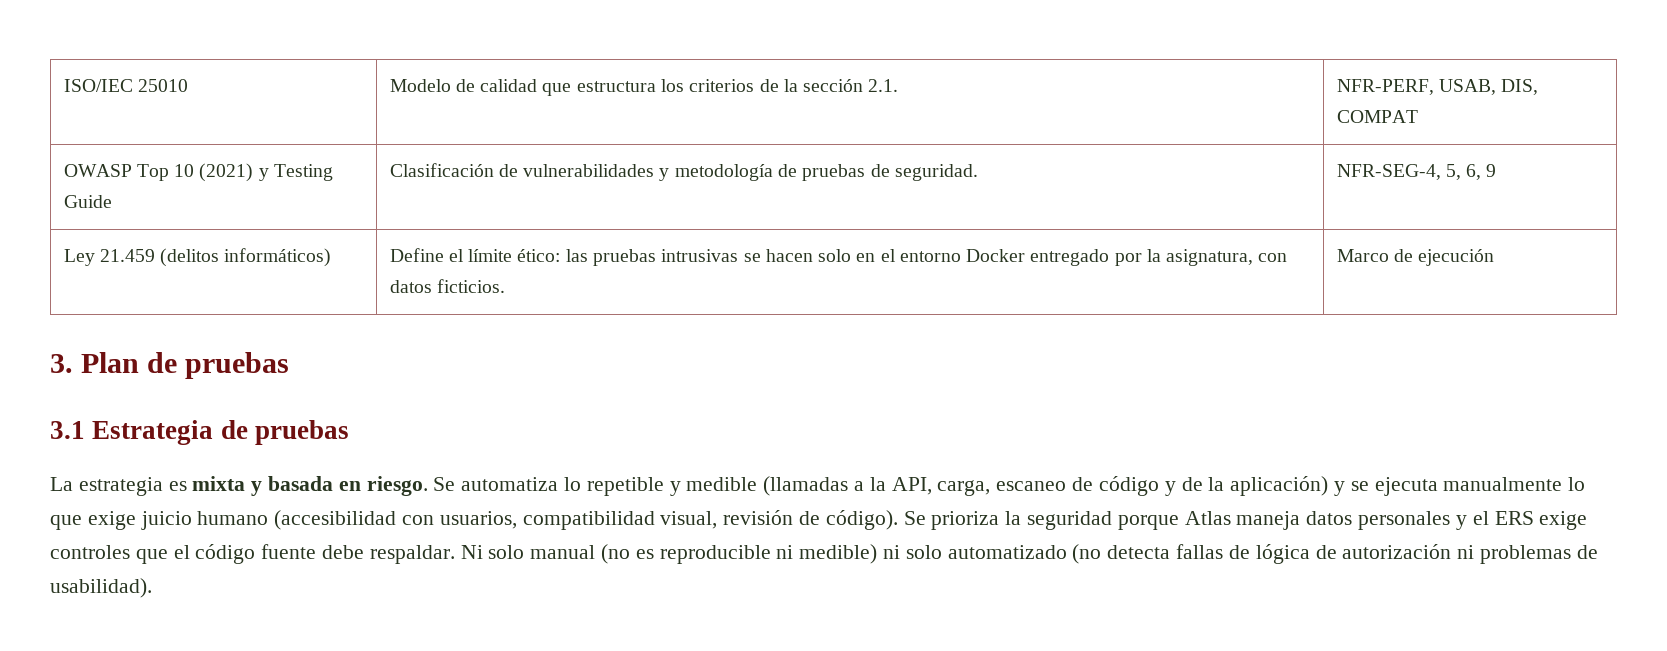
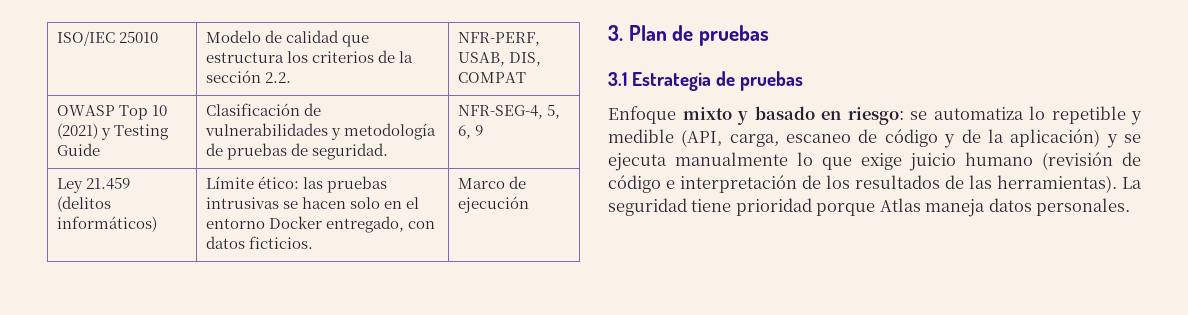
[868,79,899,92] 2.1. -> [264,72,291,83] 2.2.
[389,248,513,262] Define el límite -> [205,176,254,189] Límite
[1030,249,1254,266] entregado por la asignatura, -> [325,216,404,233] entregado,
[50,476,456,496] La estrategia es mixta y basada en riesgo. Se -> [608,106,927,125] Enfoque mixto y basado en riesgo: se
[763,476,932,496] (llamadas a la API, -> [681,129,723,147] (API,
[274,510,1588,530] [50,544,1598,564] [50,578,152,598] (accesibilidad con usuarios, compatibilidad visual, revisión de código). Se prioriza la seguridad porque Atlas maneja datos personales y el ERS exige controles que el código fuente debe respaldar. Ni solo manual (no es reproducible ni medible) ni solo automatizado (no detecta fallas de lógica de autorización ni problemas de usabilidad). -> [1042,152,1141,170] [608,175,1142,193] [608,198,1131,217] (revisión de código e interpretación de los resultados de las herramientas). La seguridad tiene prioridad porque Atlas maneja datos personales.

